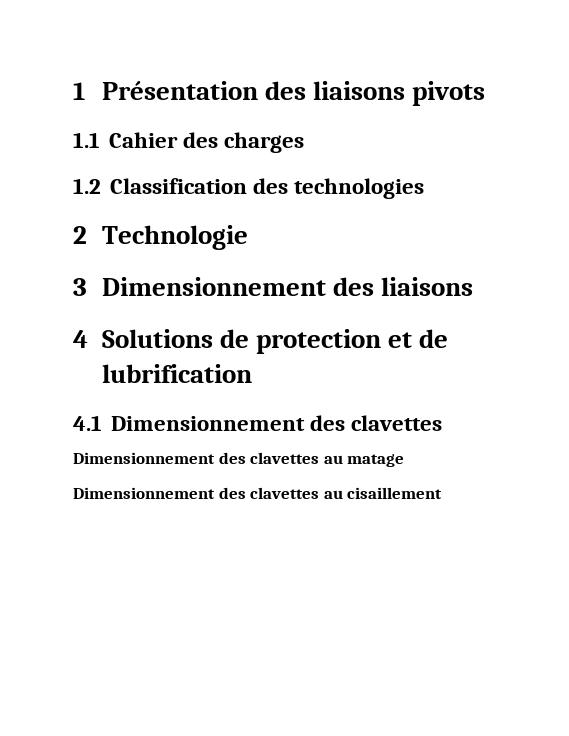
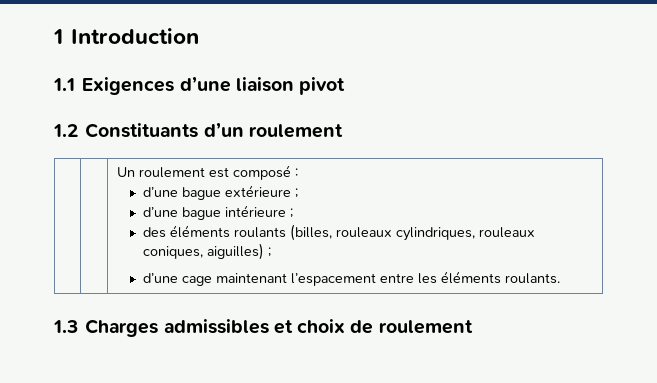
[73,81,486,106] [73,132,304,153] [73,178,424,199] [73,225,248,250] [73,277,473,296] [73,329,449,354] [101,364,252,383] [73,415,442,431] [73,452,405,467] [73,487,443,499] 1 Présentation des liaisons pivots // 1.1 Cahier des charges // 1.2 Classification des technologies // 2 Technologie // 3 Dimensionnement des liaisons // 4 Solutions de protection et de lubrification // 4.1 Dimensionnement des clavettes // Dimensionnement des clavettes au matage // Dimensionnement des clavettes au cisaillement -> [53,28,200,44] [53,77,346,95] [53,123,343,138] [116,165,298,180] [143,185,299,200] [143,205,294,220] [143,224,536,241] [143,243,272,260] [143,271,561,286] [53,319,473,337] 1 Introduction // 1.1 Exigences d’une liaison pivot // 1.2 Constituants d’un roulement // | | Un roulement est composé : // d’une bague extérieure ; // d’une bague intérieure ; // des éléments roulants (billes, rouleaux cylindriques, rouleaux coniques, aiguilles) ; // d’une cage maintenant l’espacement entre les éléments roulants. // 1.3 Charges admissibles et choix de roulement

